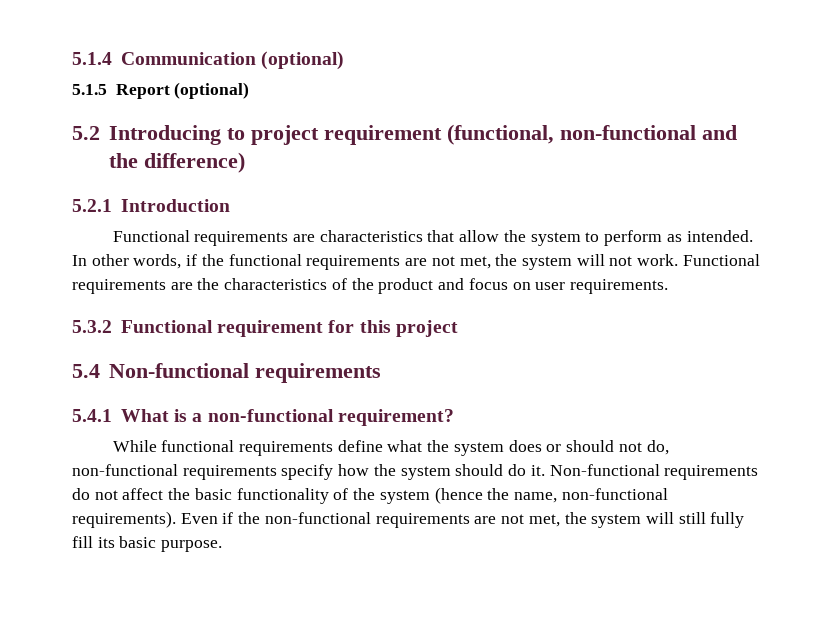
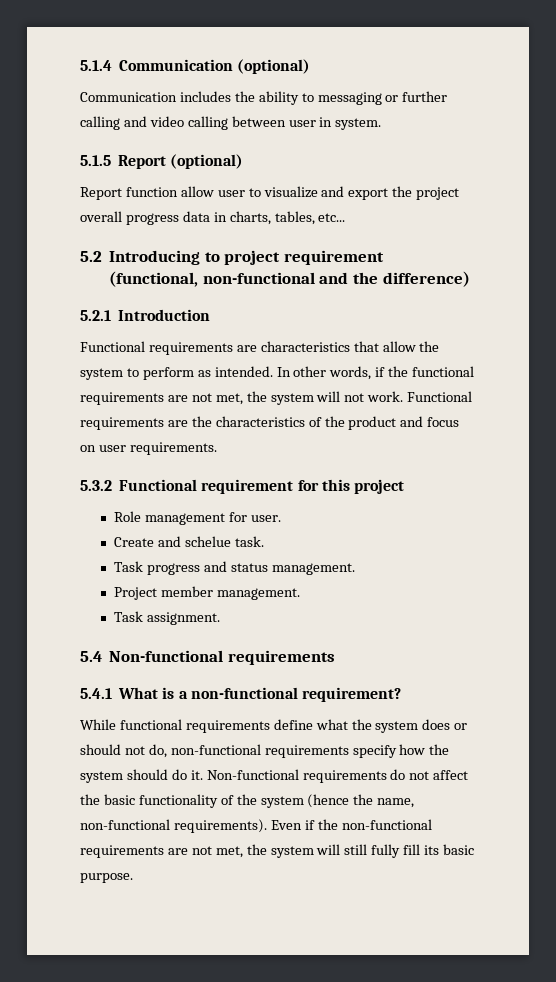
[72,82,250,99] 5.1.5 Report (optional) -> [80,91,448,105] [80,116,382,130] [80,154,244,169] [80,186,460,200] [80,211,346,225] Communication includes the ability to messaging or further calling and video calling between user in system. // 5.1.5 Report (optional) // Report function allow user to visualize and export the project overall progress data in charts, tables, etc...
(458, 328) none -> [114,511,281,525] [114,536,264,547] [114,561,355,575] [114,586,300,600] [114,611,220,625] // Role management for user. // Create and schelue task. // Task progress and status management. // Project member management. // Task assignment.

